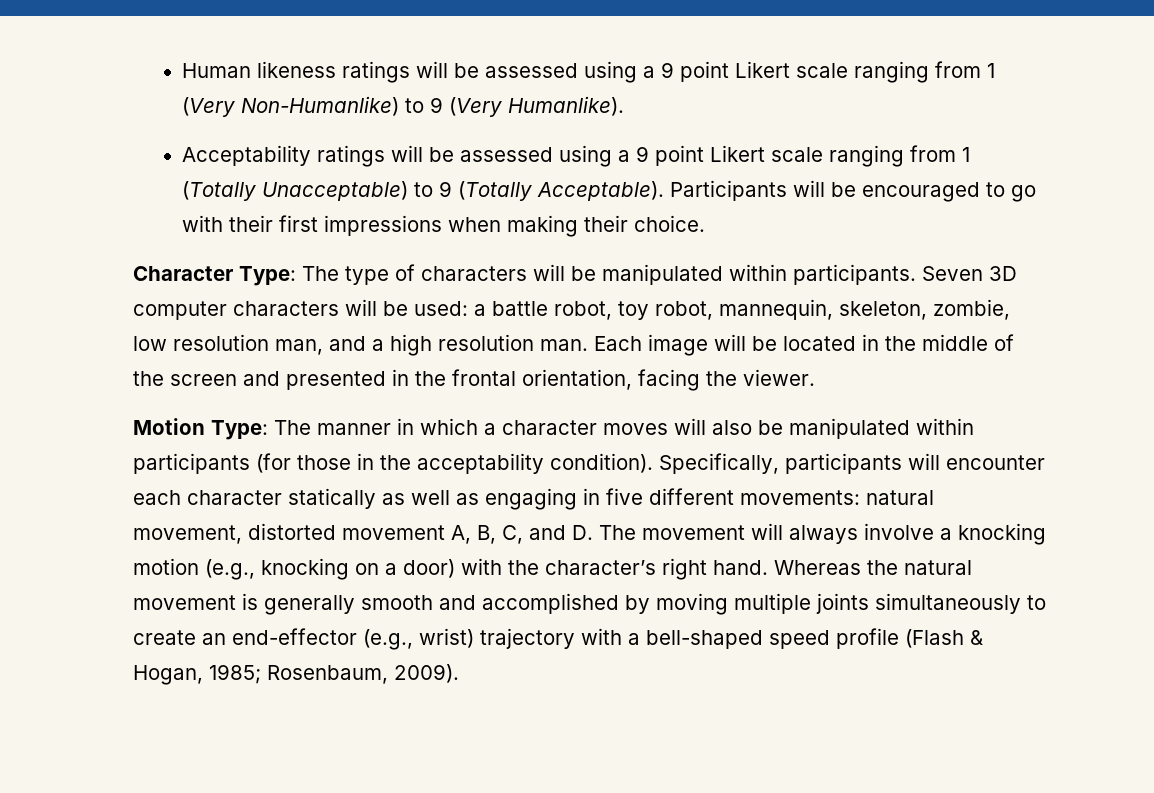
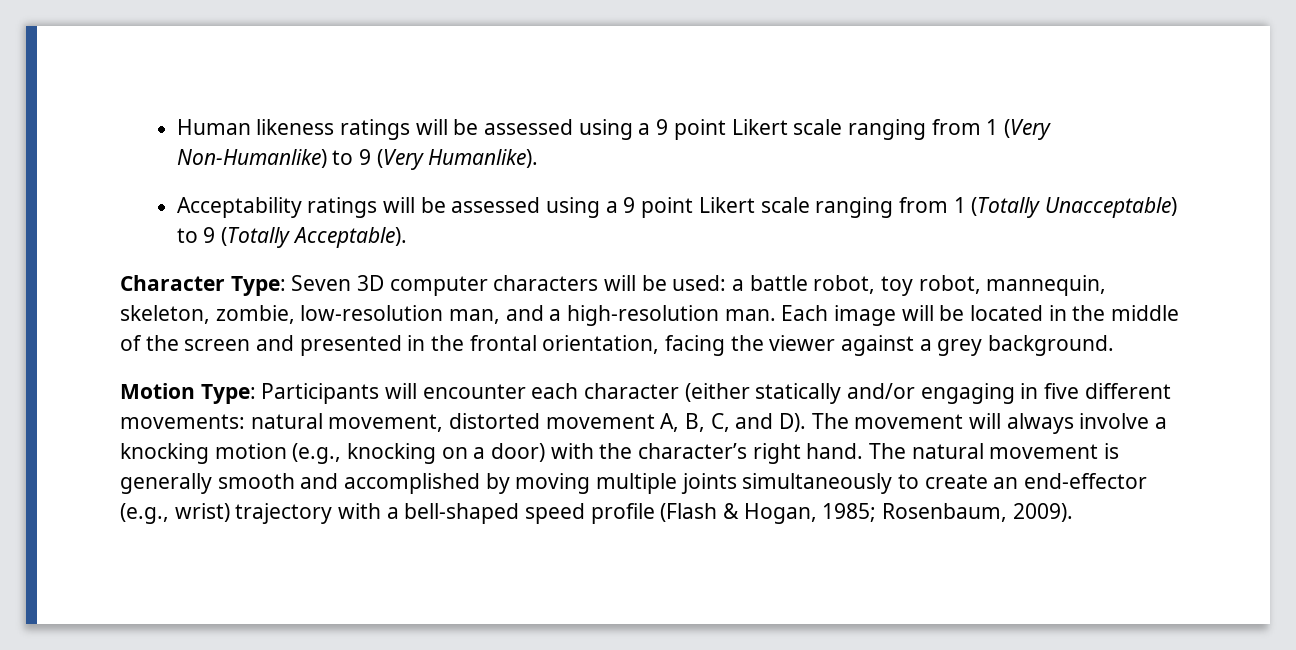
[670,180,1037,202] [182,215,706,237] [132,264,916,286] Participants will be encouraged to go with their first impressions when making their choice. // Character Type: The type of characters will be manipulated within participants. -> [119,275,286,296] // Character Type:
[132,334,269,351] low resolution -> [300,305,444,321] low-resolution
[389,334,534,356] high resolution -> [566,305,719,326] high-resolution
[742,369,815,386] [132,418,974,440] [132,453,1045,474] [132,488,479,509] viewer. // Motion Type: The manner in which a character moves will also be manipulated within participants (for those in the acceptability condition). Specifically, participants will encounter each character statically as well as -> [769,335,1114,356] [119,383,915,404] viewer against a grey background. // Motion Type: Participants will encounter each character (either statically and/or
[571,525,593,540] D. -> [778,413,806,432] D).
[773,560,898,575] Whereas the -> [868,443,906,459] The

